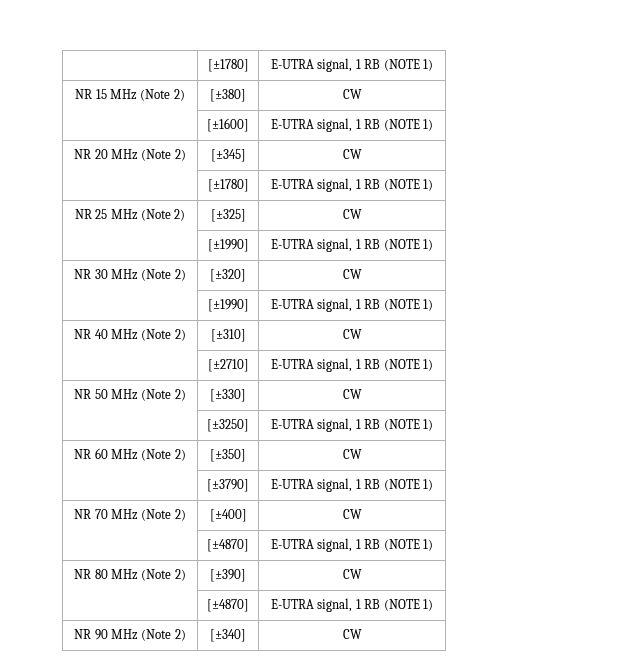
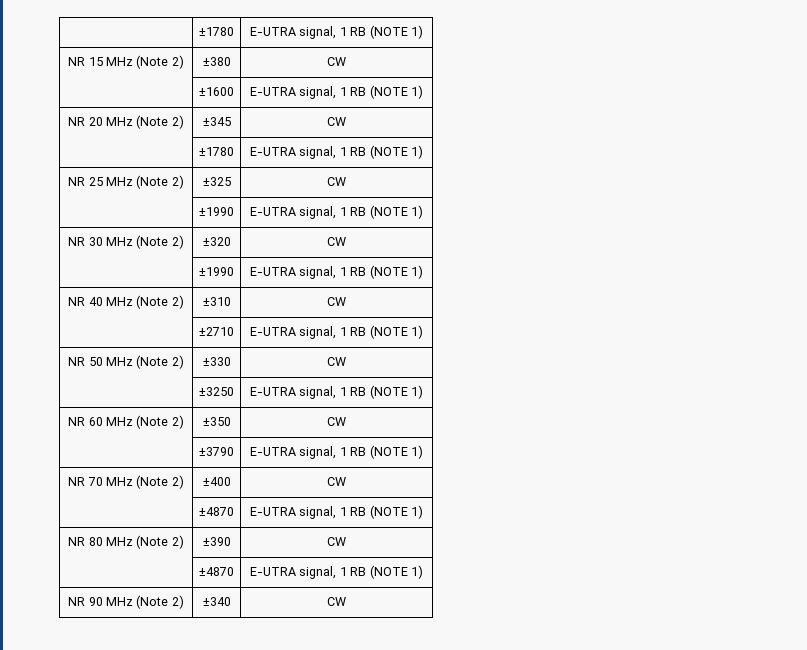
[207,59,249,72] | [±1780] -> [199,27,234,36] | ±1780
[210,89,246,102] [342,89,362,99] [207,118,249,132] [±380] | CW // | [±1600] -> [202,57,231,66] [327,57,346,66] [199,87,234,96] ±380 | CW // | ±1600
[210,149,246,162] [342,149,362,159] [207,179,249,192] [±345] | CW // | [±1780] -> [202,117,231,126] [327,117,346,126] [199,147,234,156] ±345 | CW // | ±1780
[210,209,246,222] [342,209,362,219] [207,239,249,252] [±325] | CW // | [±1990] -> [202,177,231,186] [327,177,346,186] [199,207,234,216] ±325 | CW // | ±1990
[210,269,246,282] [342,269,362,279] [207,299,249,312] [±320] | CW // | [±1990] -> [202,237,231,246] [327,237,346,246] [199,267,234,276] ±320 | CW // | ±1990
[210,329,246,342] [342,329,362,339] [207,359,249,372] [±310] | CW // | [±2710] -> [202,297,231,306] [327,297,346,306] [199,327,234,336] ±310 | CW // | ±2710
[210,389,246,402] [342,389,362,399] [207,419,249,432] [±330] | CW // | [±3250] -> [202,357,231,366] [327,357,346,366] [199,387,234,396] ±330 | CW // | ±3250
[210,449,246,462] [342,449,362,459] [207,479,249,492] [±350] | CW // | [±3790] -> [202,417,231,426] [327,417,346,426] [199,447,234,456] ±350 | CW // | ±3790
[209,509,247,522] [342,509,362,519] [207,539,249,552] [±400] | CW // | [±4870] -> [202,477,231,486] [327,477,346,486] [199,507,234,516] ±400 | CW // | ±4870
[210,569,246,582] [342,569,362,579] [207,599,249,612] [±390] | CW // | [±4870] -> [202,537,231,546] [327,537,346,546] [199,567,234,576] ±390 | CW // | ±4870
[210,629,246,642] [±340] -> [202,597,231,606] ±340

